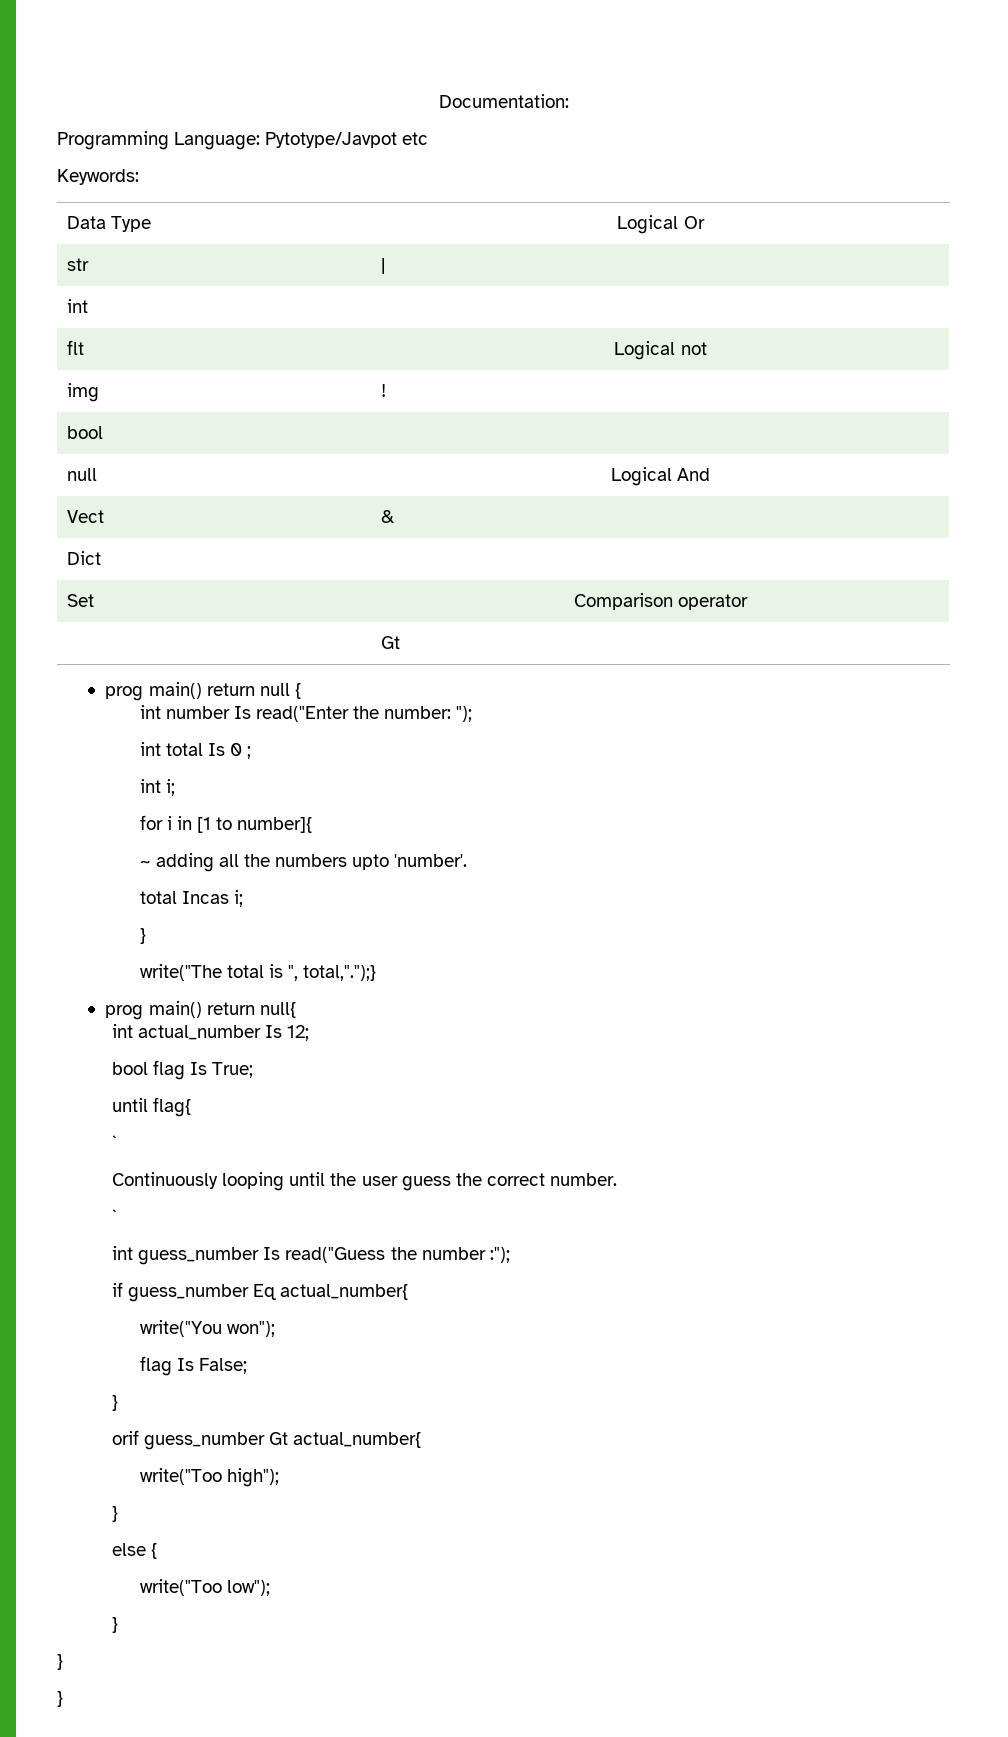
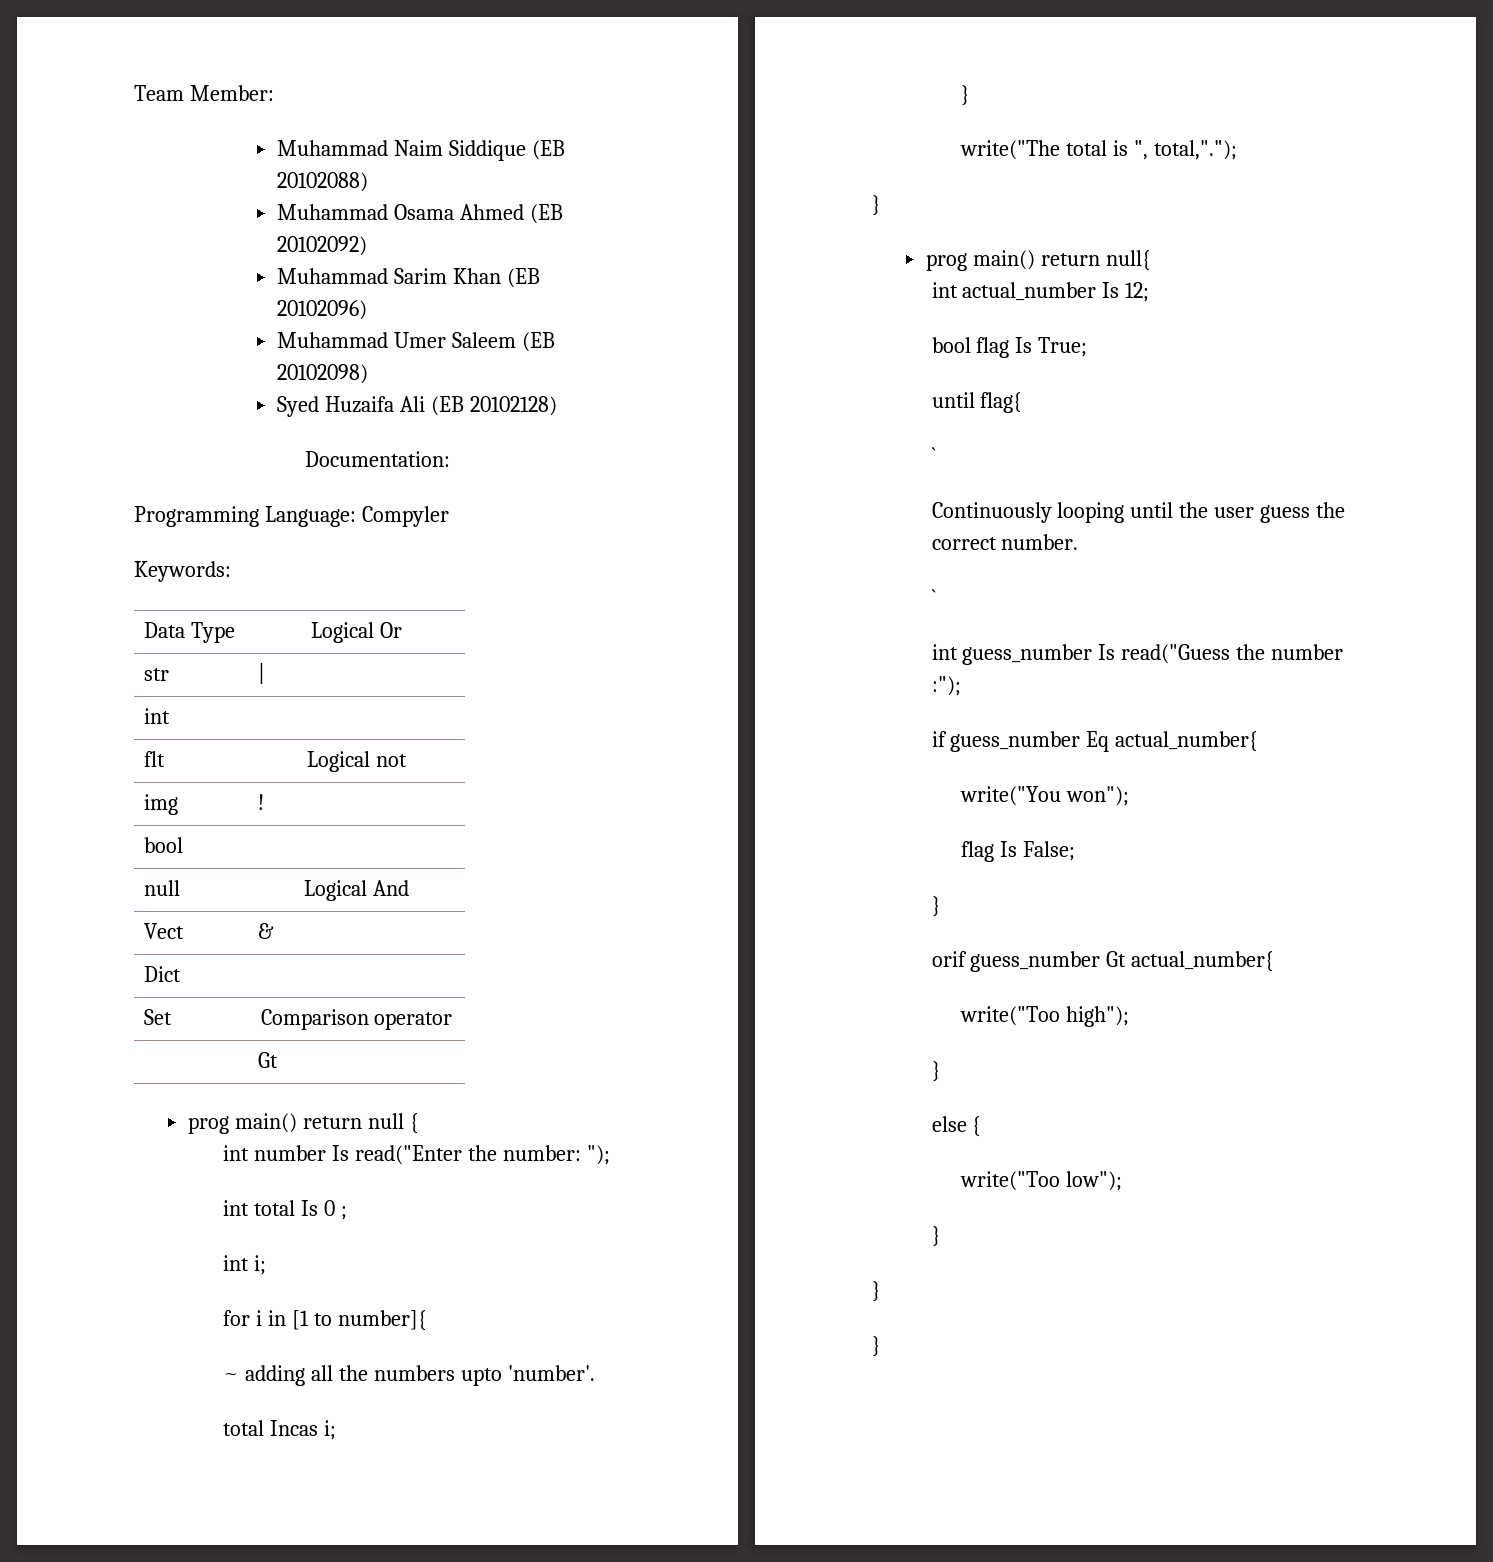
(439, 101) none -> [134,85,274,101] [277,140,566,161] [277,172,369,192] [277,204,564,224] [277,236,368,256] [277,268,541,288] [277,300,368,320] [277,332,556,352] [277,364,369,384] [277,396,558,417] Team Member: // Muhammad Naim Siddique (EB 20102088) // Muhammad Osama Ahmed (EB 20102092) // Muhammad Sarim Khan (EB 20102096) // Muhammad Umer Saleem (EB 20102098) // Syed Huzaifa Ali (EB 20102128) //
[265,132,429,148] Pytotype/Javpot etc -> [361,506,449,527] Compyler
[303,965,377,981] total,".");} -> [1154,140,1238,160] [872,195,881,216] total,"."); // }

